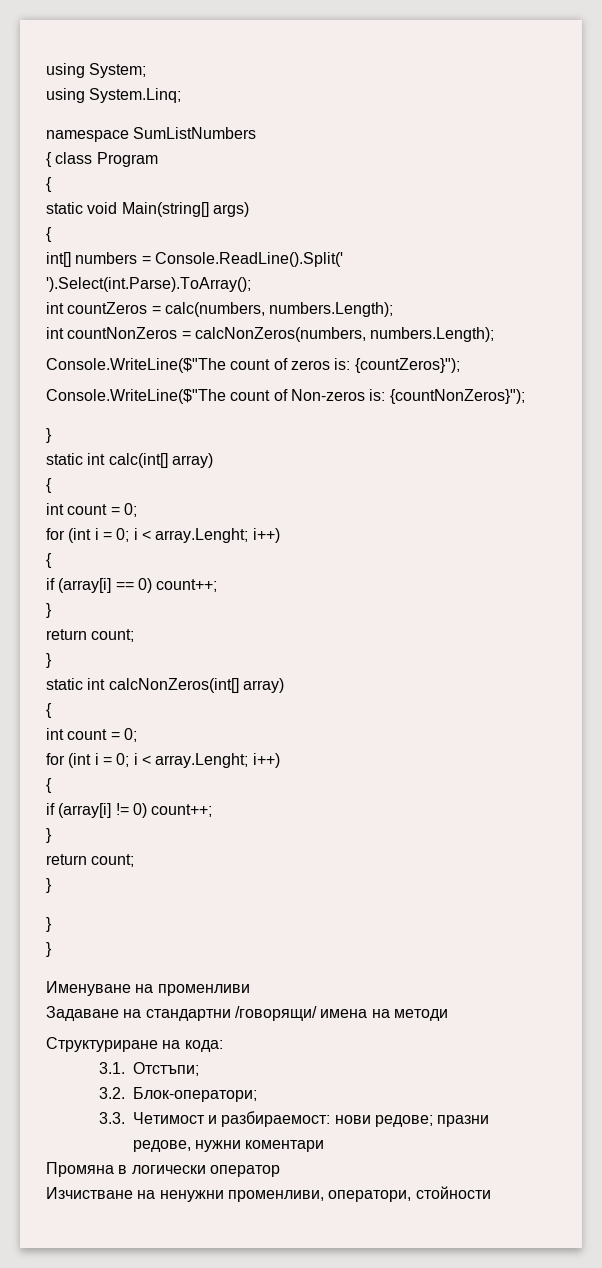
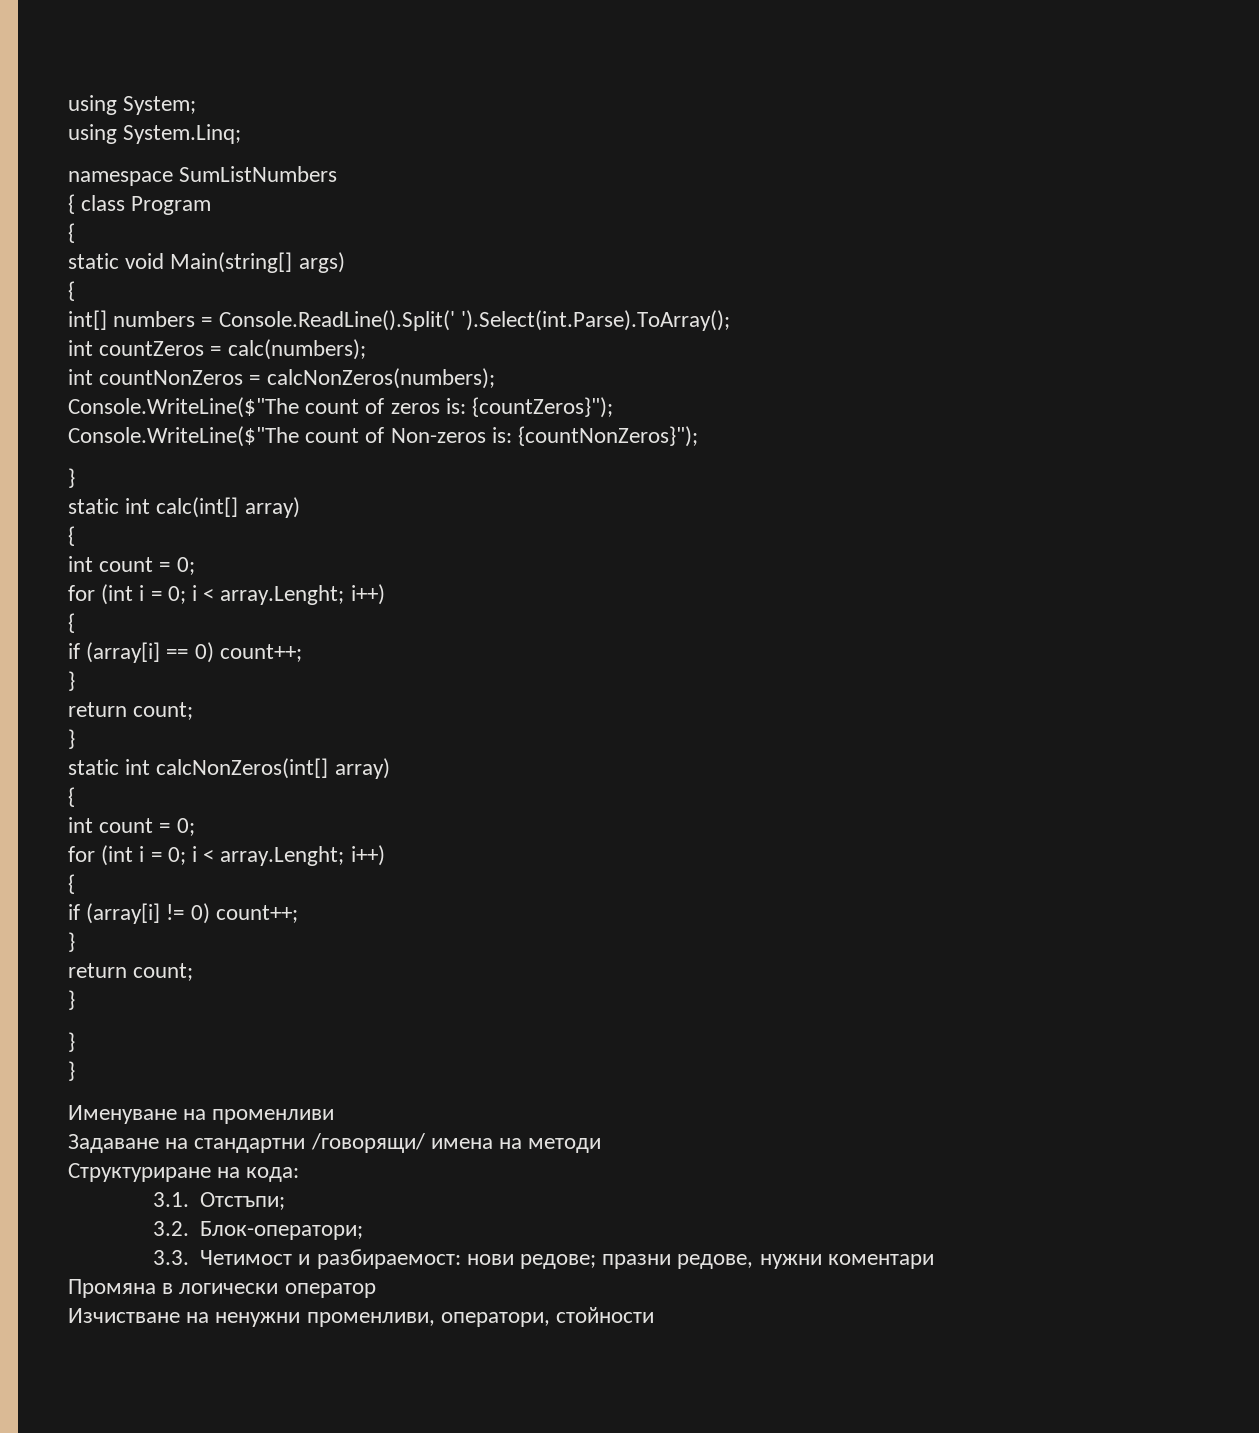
[164,302,394,317] calc(numbers, numbers.Length); -> [227,339,366,360] calc(numbers);
[194,327,495,342] calcNonZeros(numbers, numbers.Length); -> [266,368,495,389] calcNonZeros(numbers);

